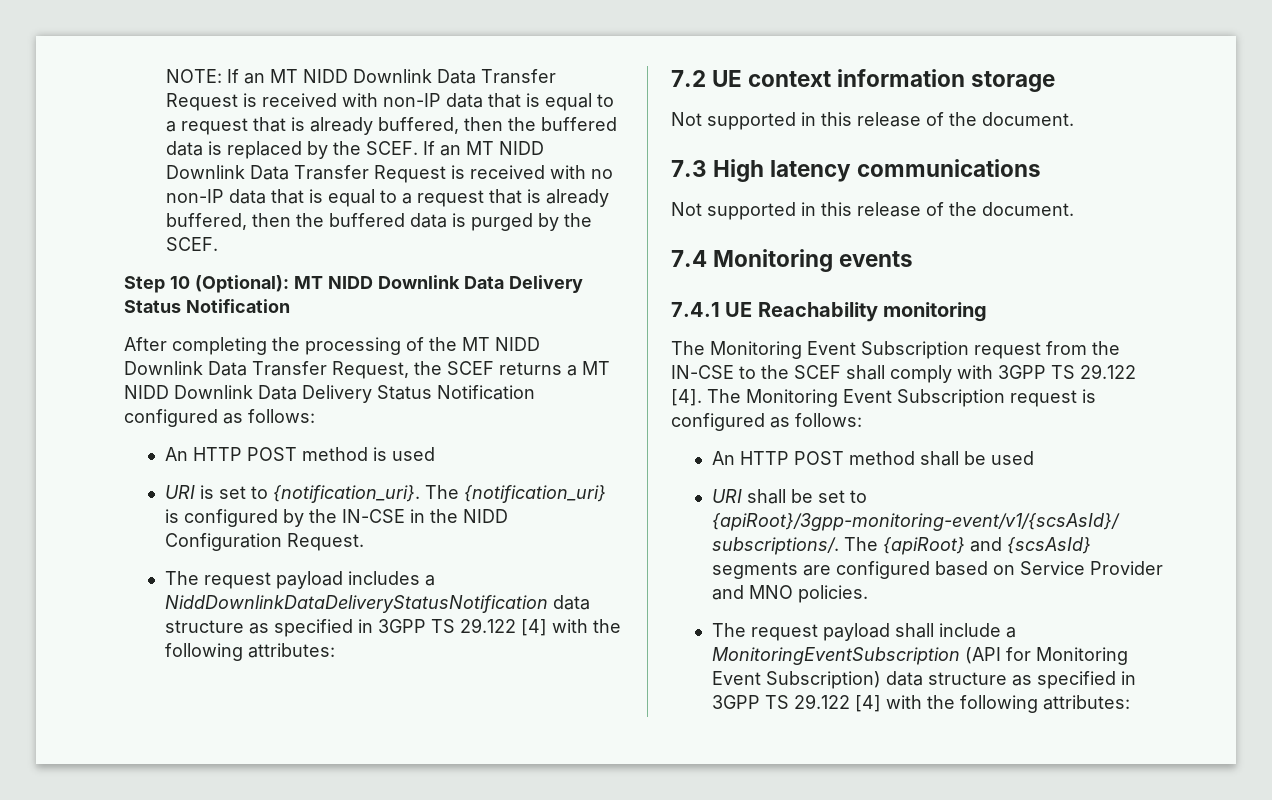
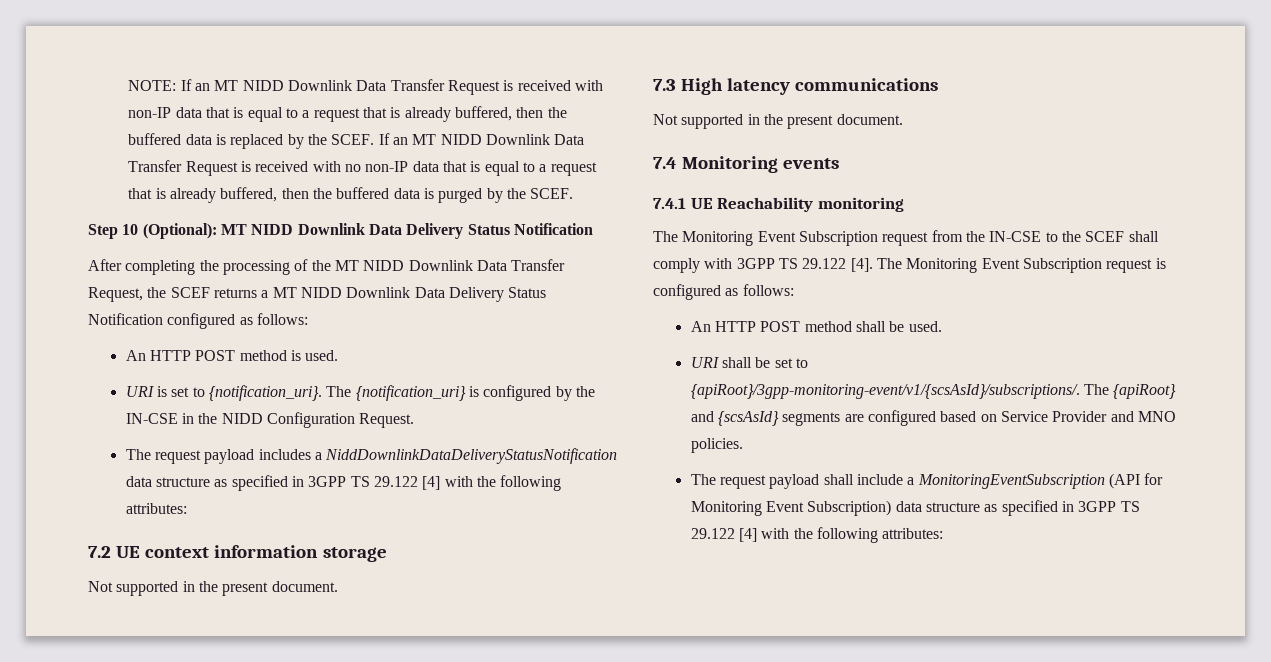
[391,447,435,461] used -> [305,350,339,361] used.
[821,112,977,127] this release of the -> [198,581,269,596] the present
[821,202,977,217] this release of the -> [763,114,834,129] the present
[990,451,1034,465] used -> [908,321,942,332] used.

